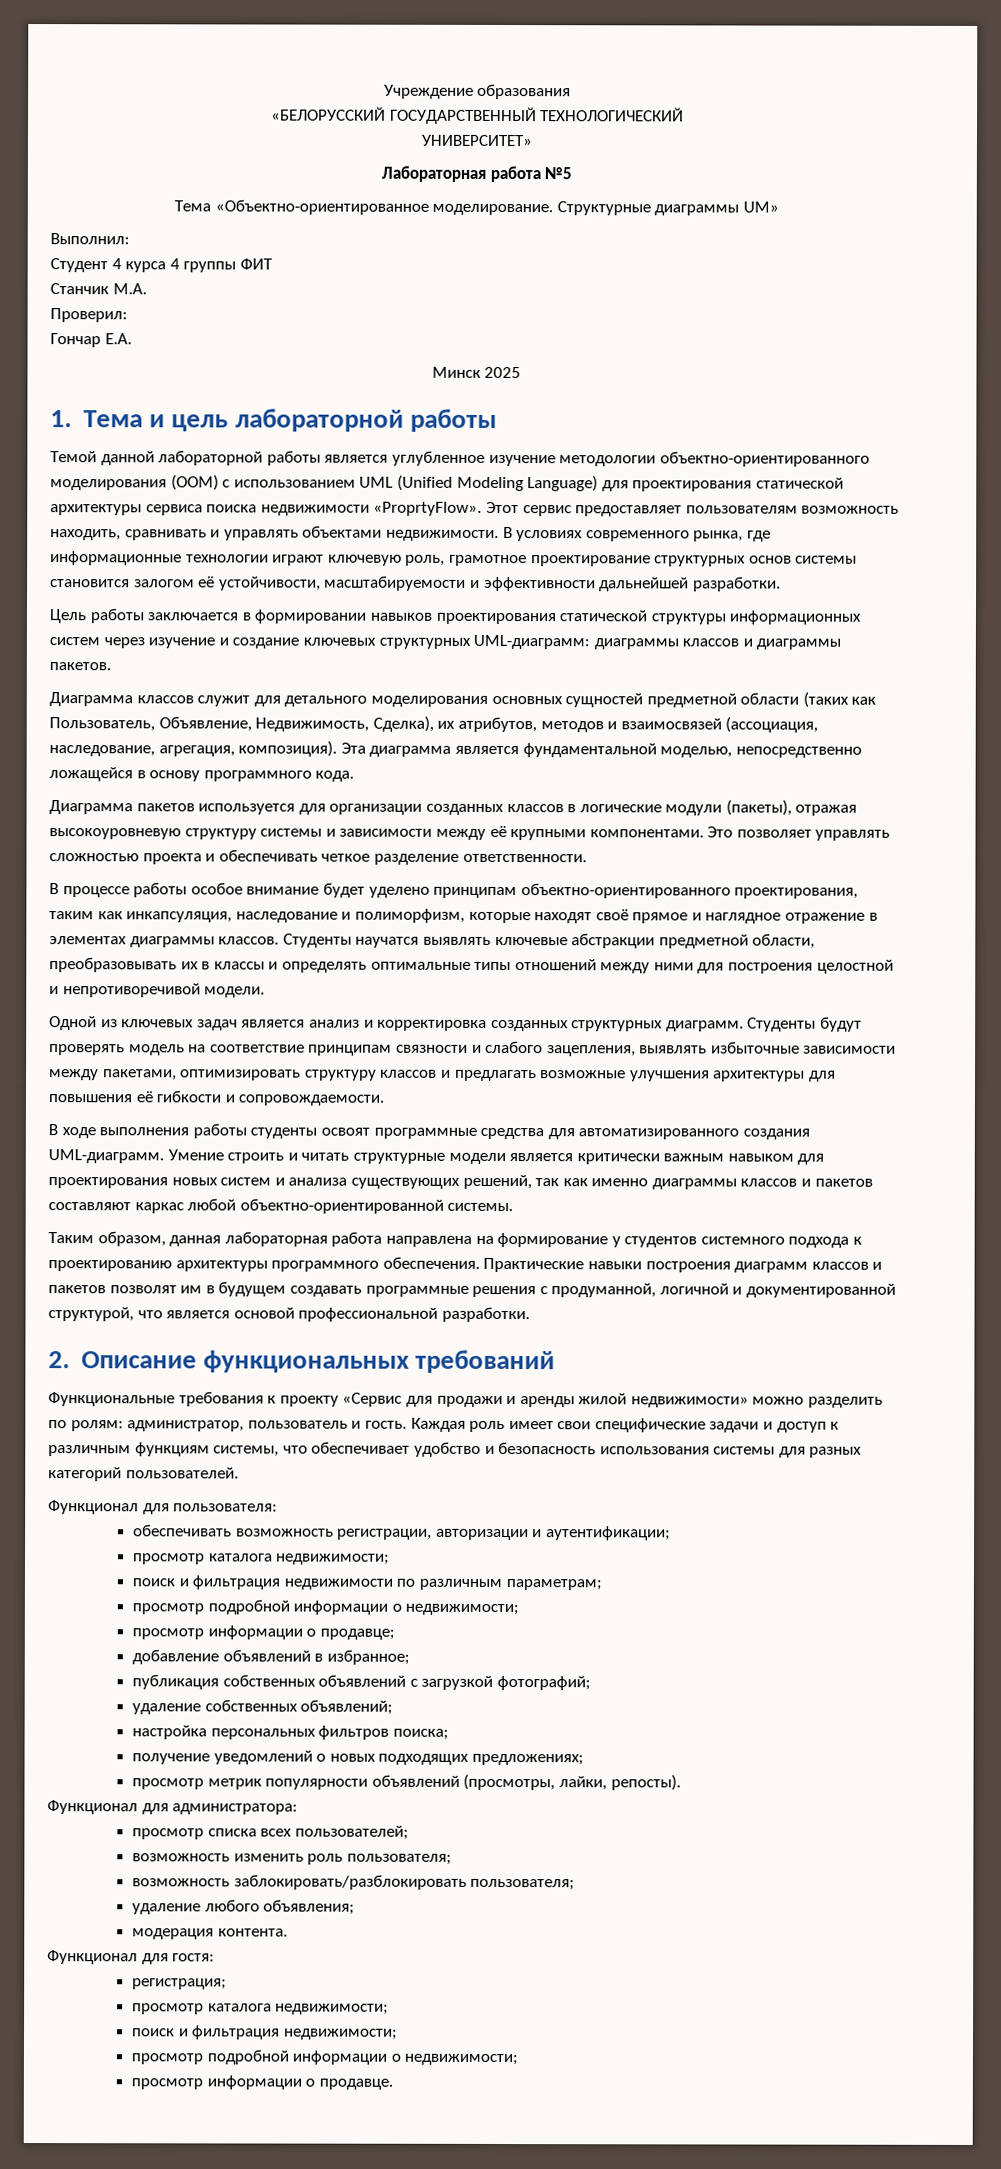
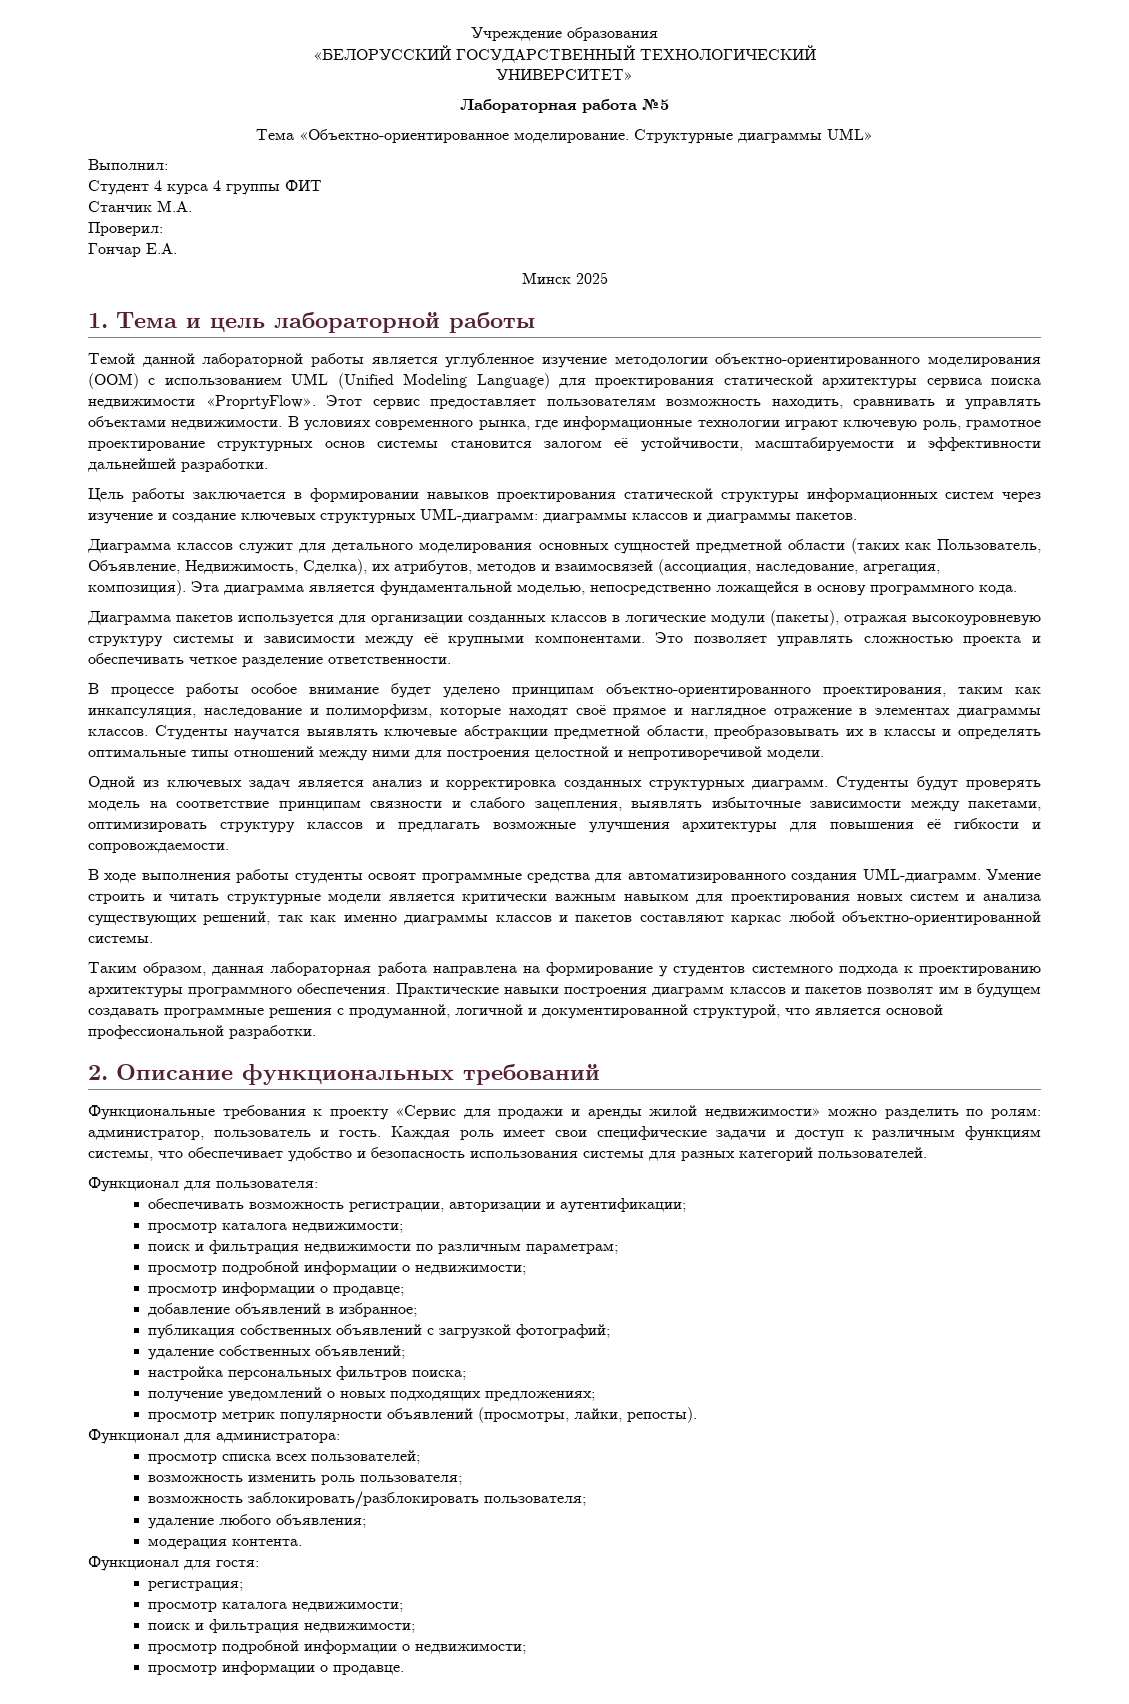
[742,201,779,213] UM» -> [827,128,873,140] UML»

